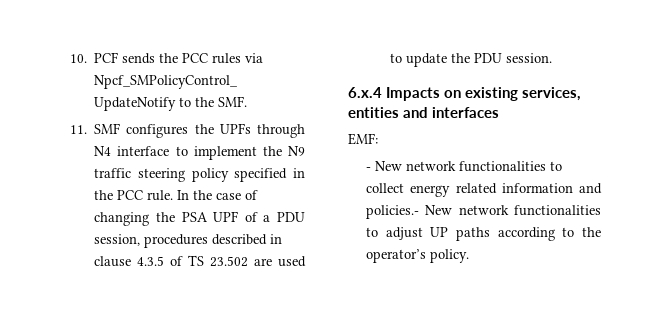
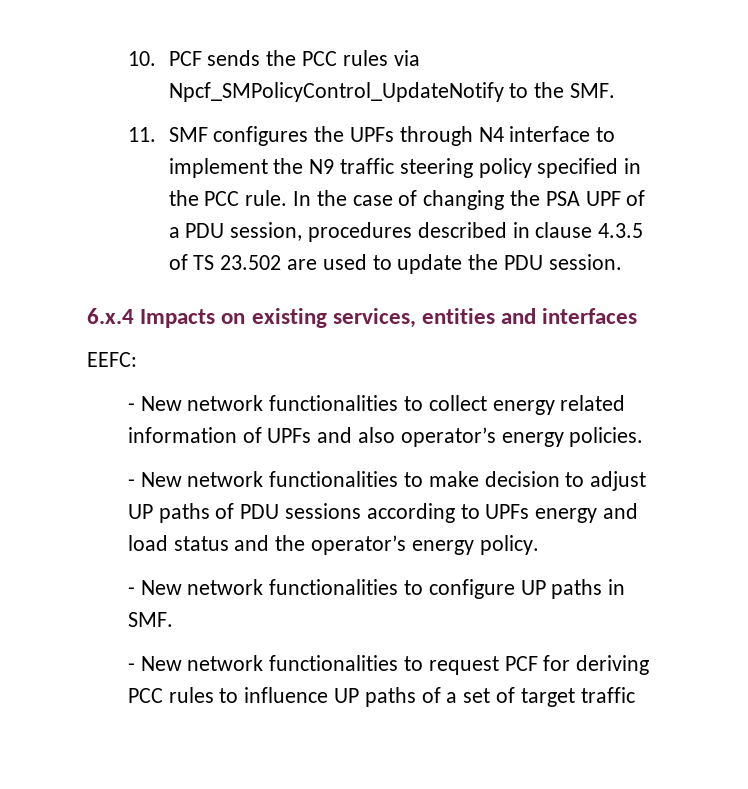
[348,133,378,145] EMF: -> [87,352,137,367] EEFC:
[579,183,602,194] [366,205,601,219] [366,227,575,241] and policies.- New network functionalities to adjust UP paths according to -> [242,427,644,447] [127,471,647,491] [127,503,639,523] [127,535,270,551] of UPFs and also operator’s energy policies. // - New network functionalities to make decision to adjust UP paths of PDU sessions according to UPFs energy and load status and
(427, 256) none -> [411,540,474,555] energy
(470, 256) none -> [127,579,626,599] [127,612,173,627] [127,655,650,675] [127,687,635,707] // - New network functionalities to configure UP paths in SMF. // - New network functionalities to request PCF for deriving PCC rules to influence UP paths of a set of target traffic

